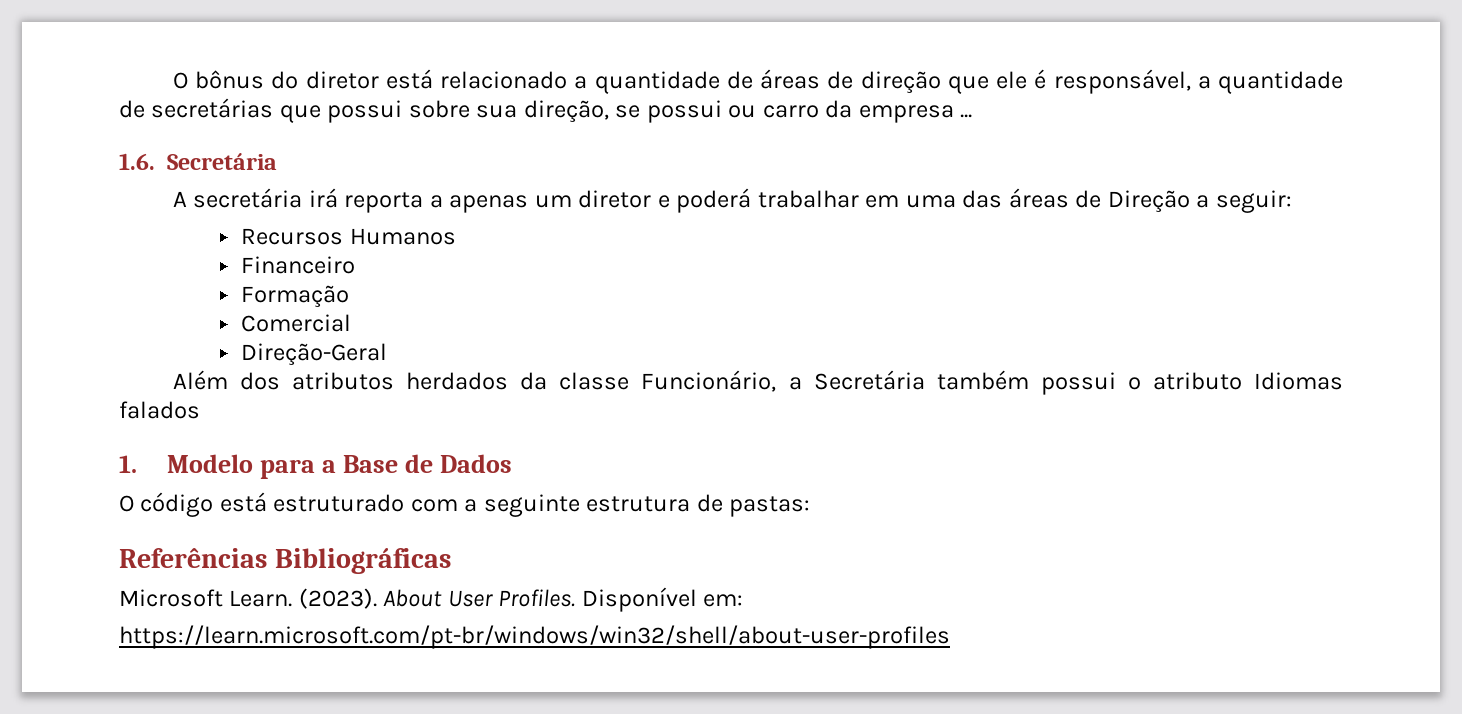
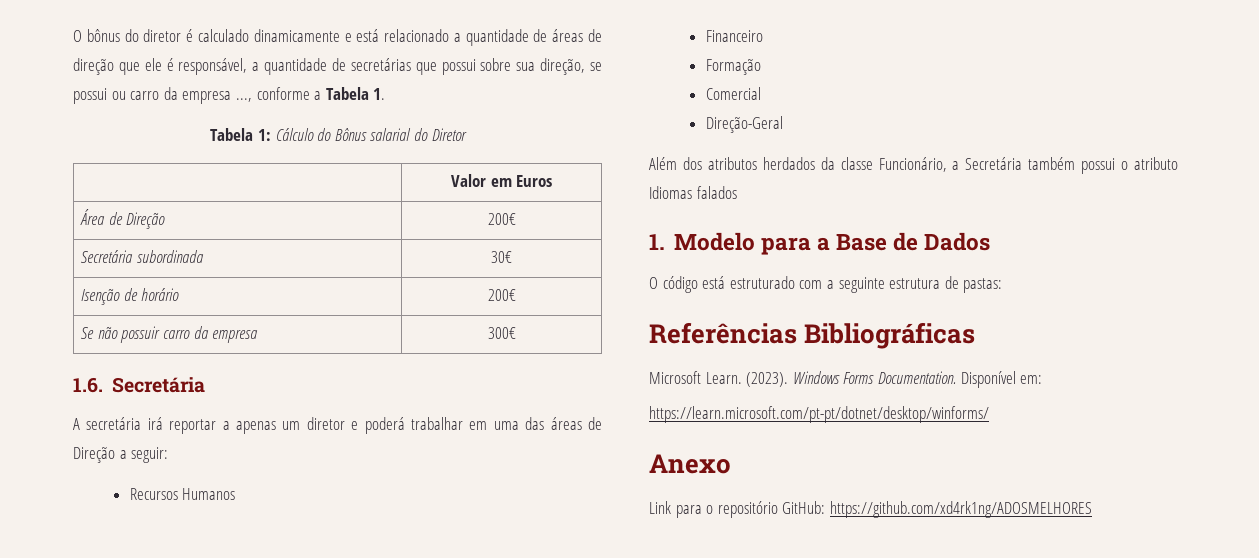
(379, 80) none -> [186,29,352,42] é calculado dinamicamente e
[960,114,973,118] ... -> [235,87,386,102] [210,128,467,141] [450,174,553,187] [80,209,166,229] [487,213,516,225] [81,250,204,263] [491,251,512,263] [81,288,180,305] [487,289,516,301] [81,326,259,343] [487,327,516,339] ..., conforme a Tabela 1. // Tabela 1: Cálculo do Bônus salarial do Diretor // | Valor em Euros // Área de Direção | 200€ // Secretária subordinada | 30€ // Isenção de horário | 200€ // Se não possuir carro da empresa | 300€
[344,192,424,213] reporta -> [169,419,217,434] reportar
[383,589,576,607] About User Profiles. -> [792,371,956,384] Windows Forms Documentation.
[119,625,950,649] https://learn.microsoft.com/pt-br/windows/win32/shell/about-user-profiles -> [649,406,989,423] [649,454,731,474] [649,501,1092,518] https://learn.microsoft.com/pt-pt/dotnet/desktop/winforms/ // Anexo // Link para o repositório GitHub: https://github.com/xd4rk1ng/ADOSMELHORES

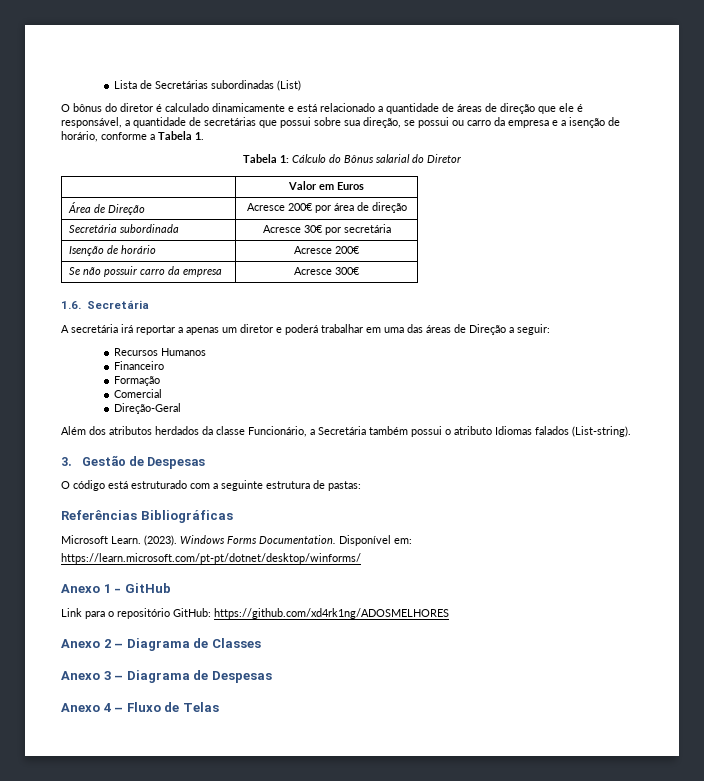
(73, 36) none -> [114,80,302,91] Lista de Secretárias subordinadas (List) //
[235,98,252,102] ..., -> [552,117,620,128] [61,131,98,142] e a isenção de horário,
[487,213,516,225] 200€ -> [246,202,407,213] Acresce 200€ por área de direção
(204, 256) none -> [262,225,301,233] Acresce
(512, 257) none -> [324,224,391,235] por secretária
(180, 294) none -> [294,246,332,254] Acresce
(259, 336) none -> [294,267,332,275] Acresce
[649,232,990,255] // 1. Modelo para a Base de Dados -> [572,426,631,437] [61,455,206,469] (List-string). // 3. Gestão de Despesas
(731, 464) none -> [103,583,171,593] 1 - GitHub
(1092, 509) none -> [61,638,261,651] [61,670,272,683] [61,702,219,712] // Anexo 2 – Diagrama de Classes // Anexo 3 – Diagrama de Despesas // Anexo 4 – Fluxo de Telas

